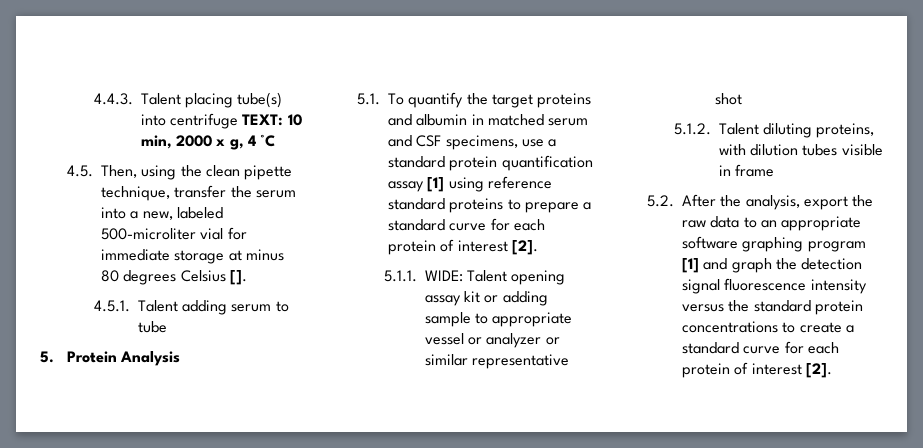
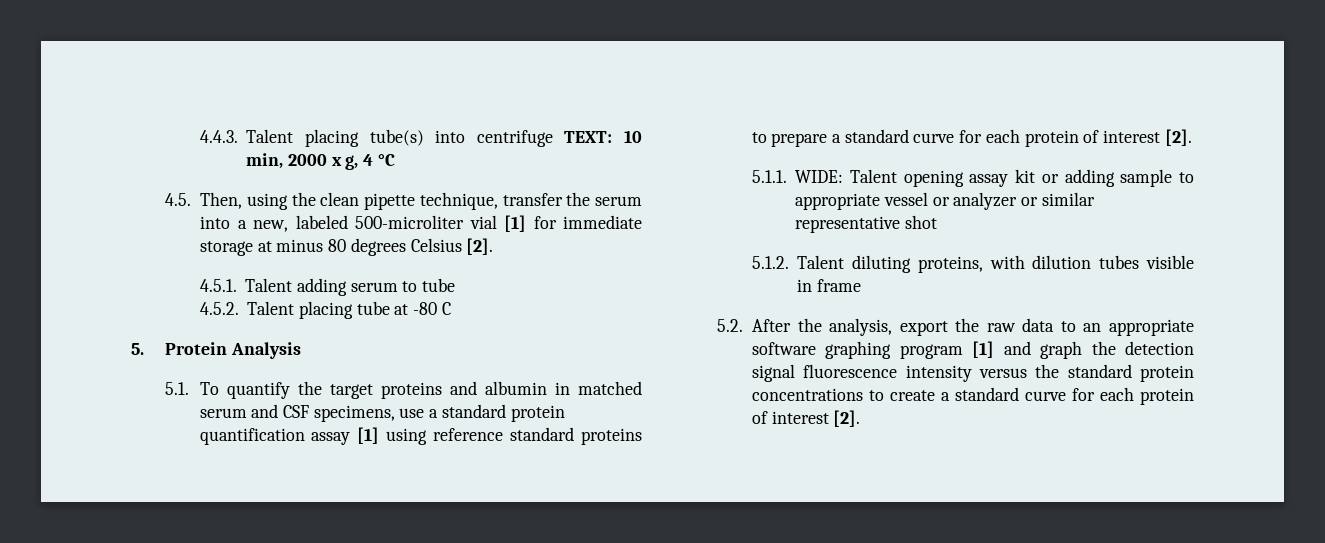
(224, 234) none -> [504,215,527,232] [1]
[229,270,247,285] []. -> [466,238,494,255] [2].
(167, 327) none -> [199,301,451,319] // 4.5.2. Talent placing tube at -80 C

